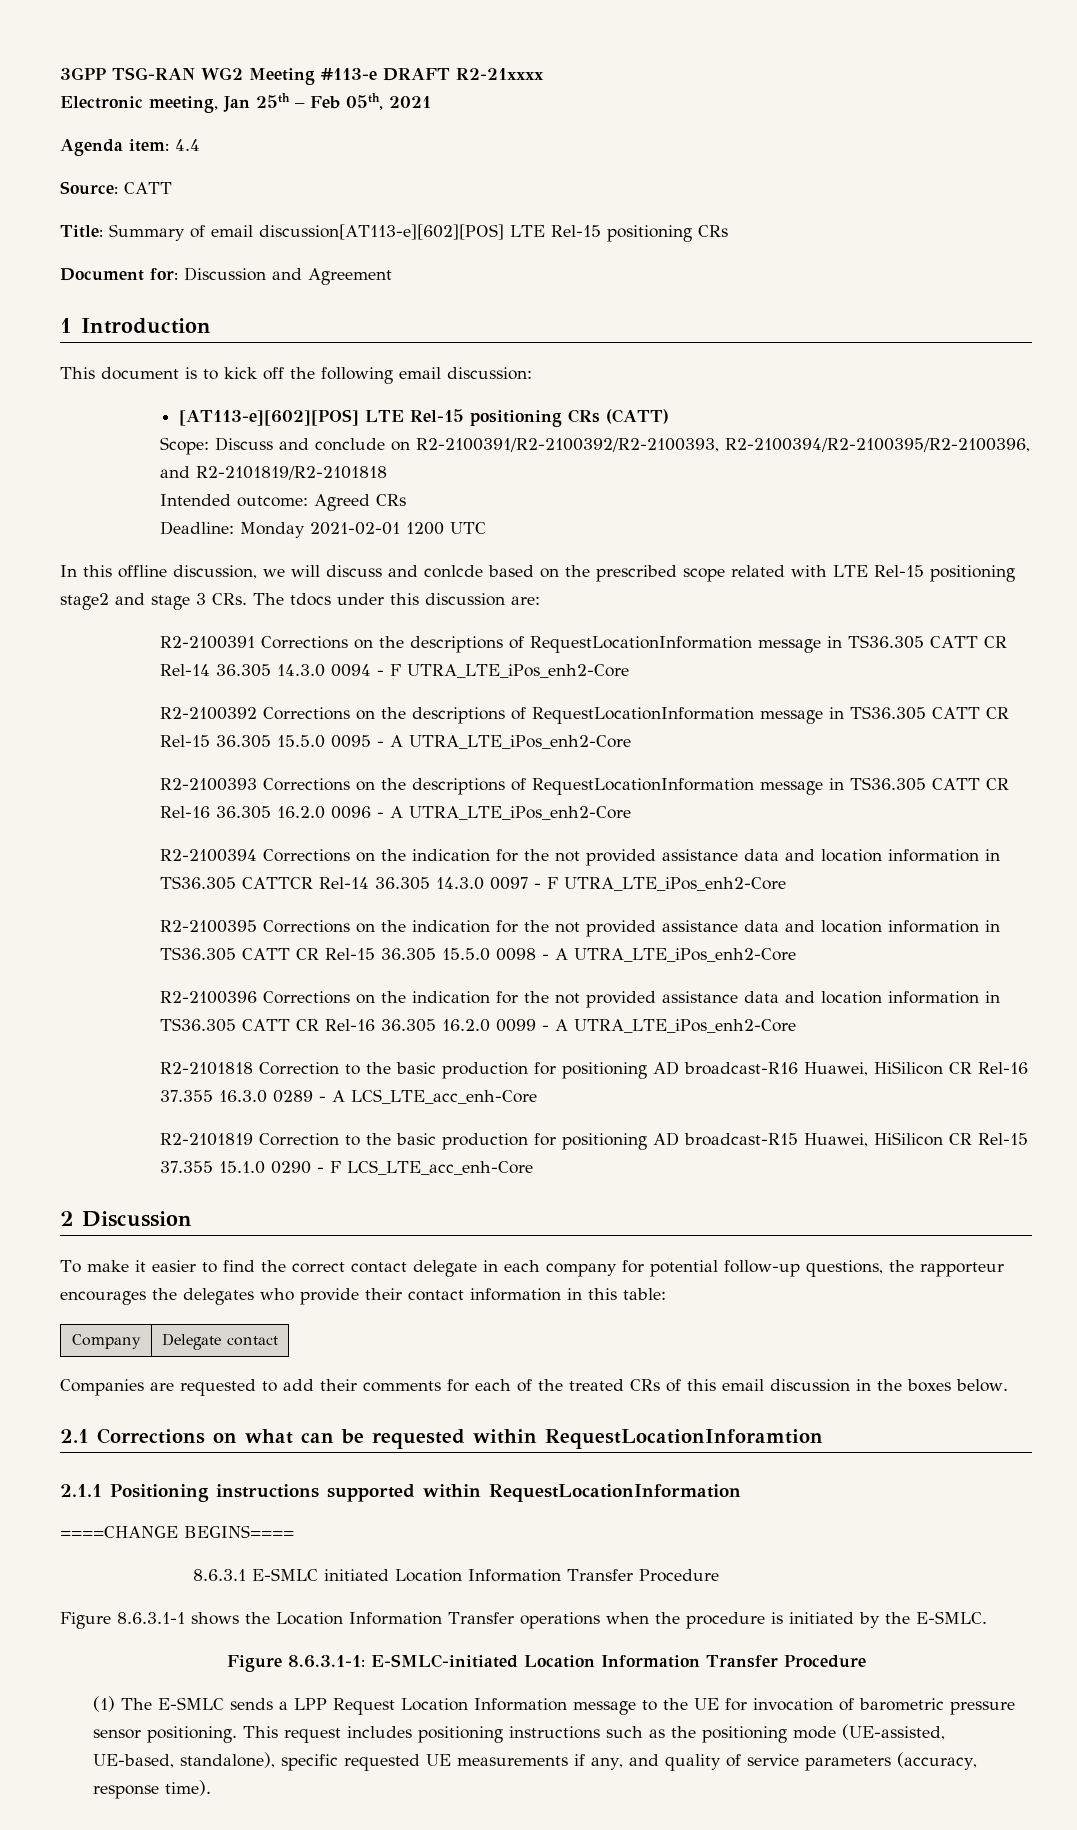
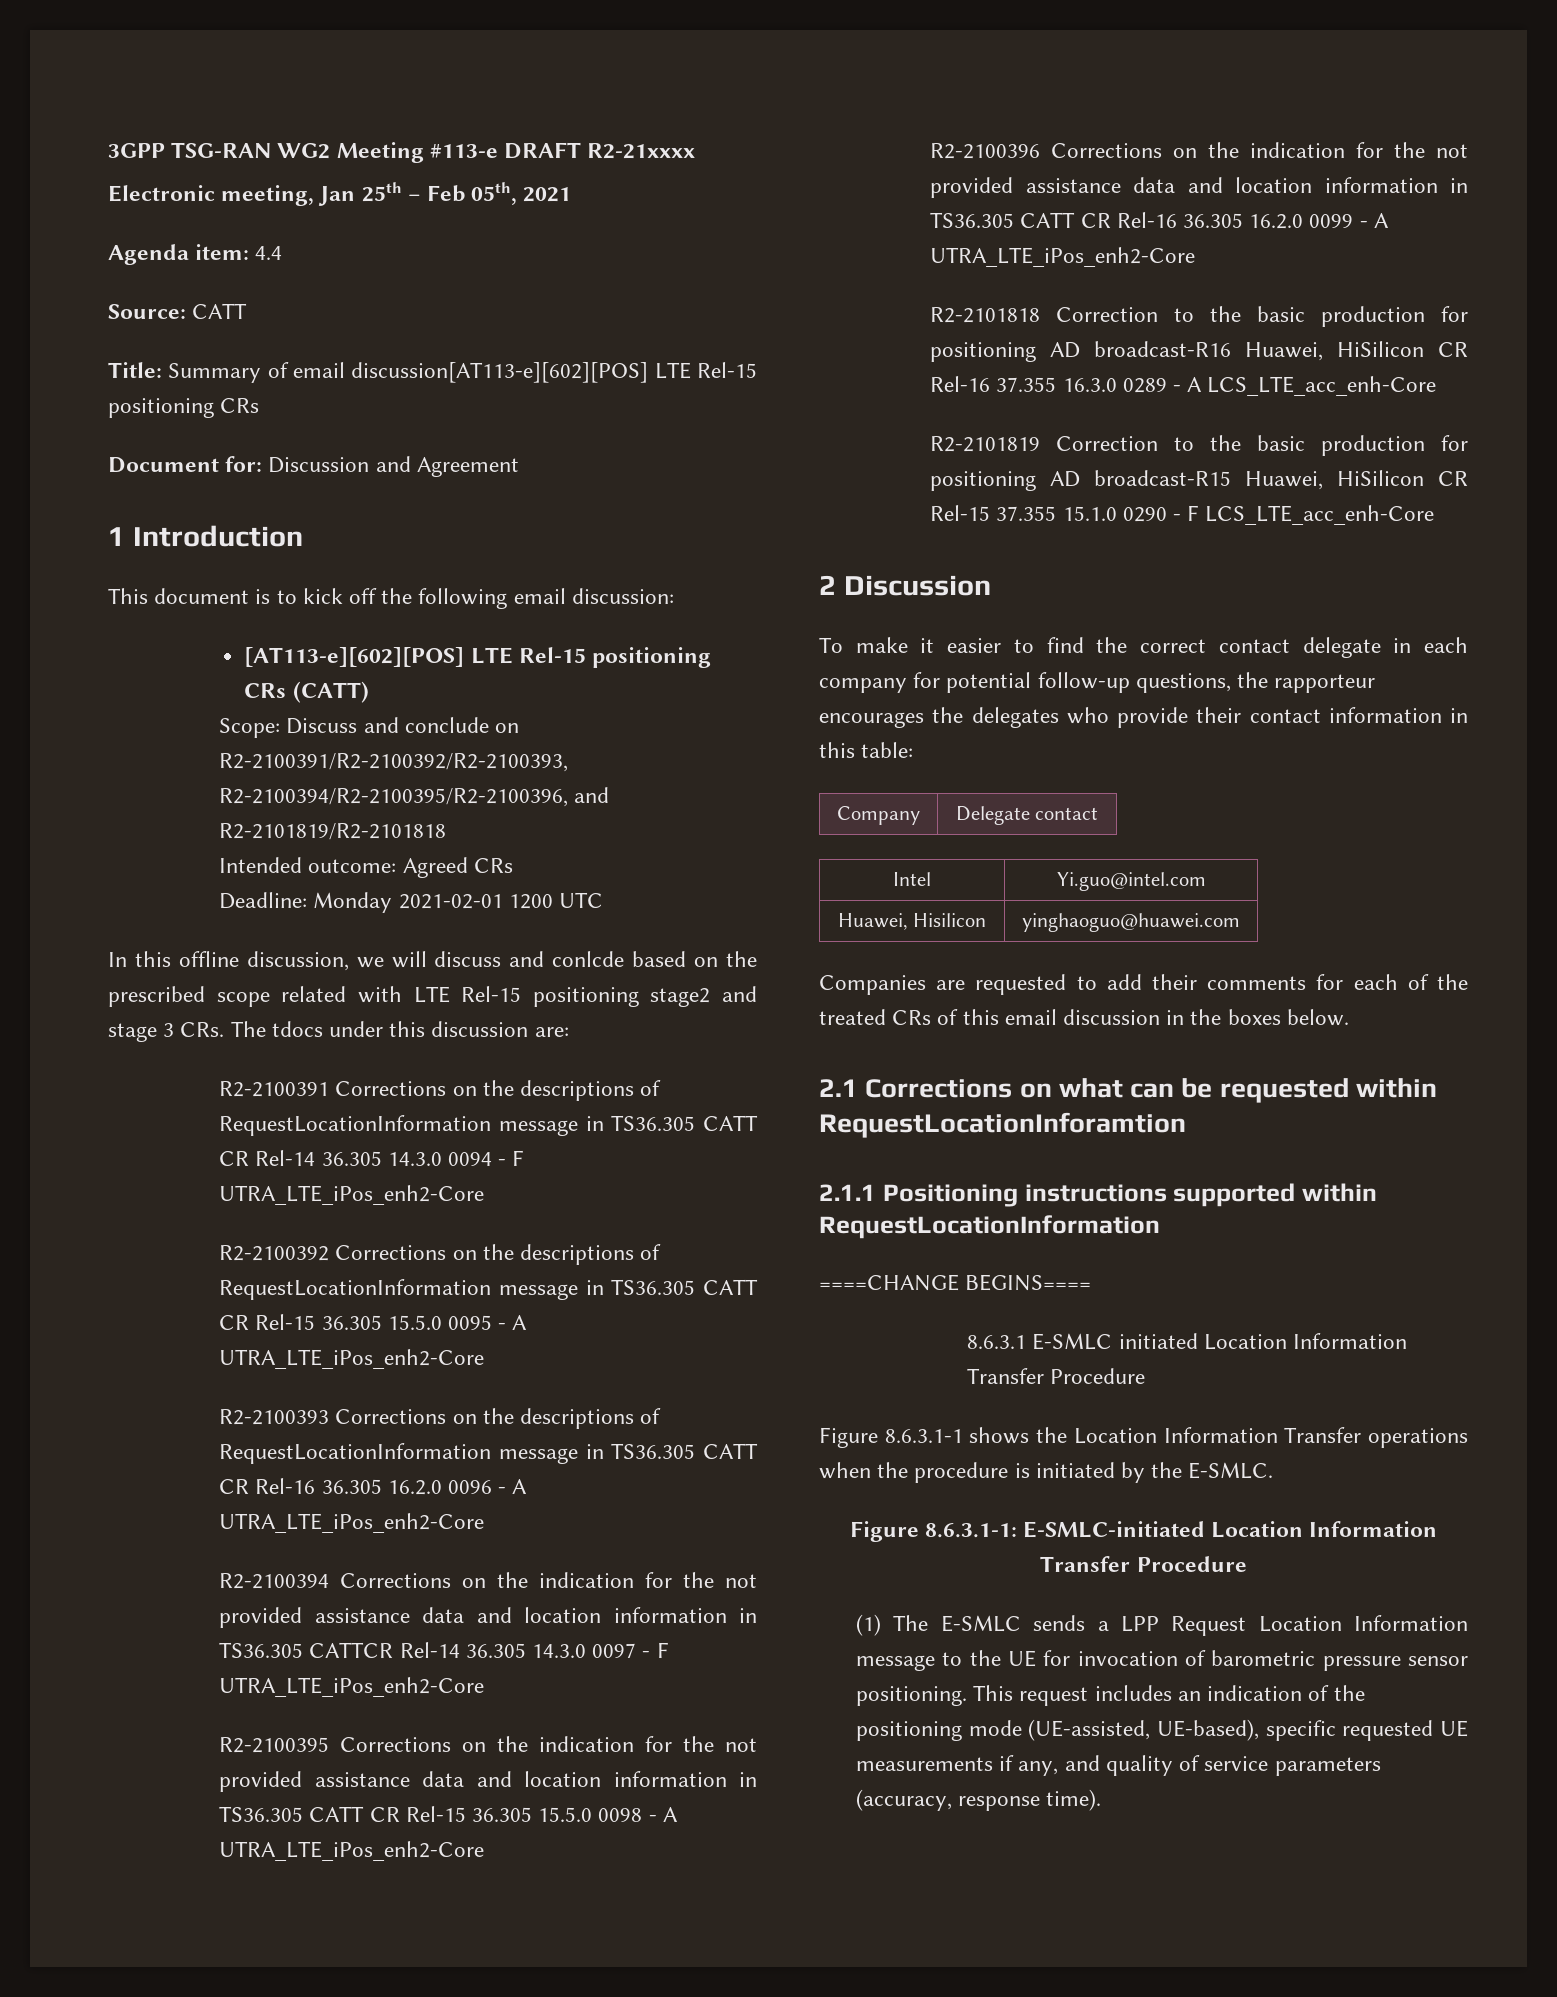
(278, 1341) none -> [893,872,931,886] [1056,872,1206,891] [837,913,987,930] [1022,913,1240,932] // Intel | Yi.guo@intel.com // Huawei, Hisilicon | yinghaoguo@huawei.com
[418,1726,666,1743] positioning instructions such as -> [1177,1685,1330,1701] an indication of
[93,1752,276,1768] UE-based, standalone), -> [1157,1719,1260,1741] UE-based),

